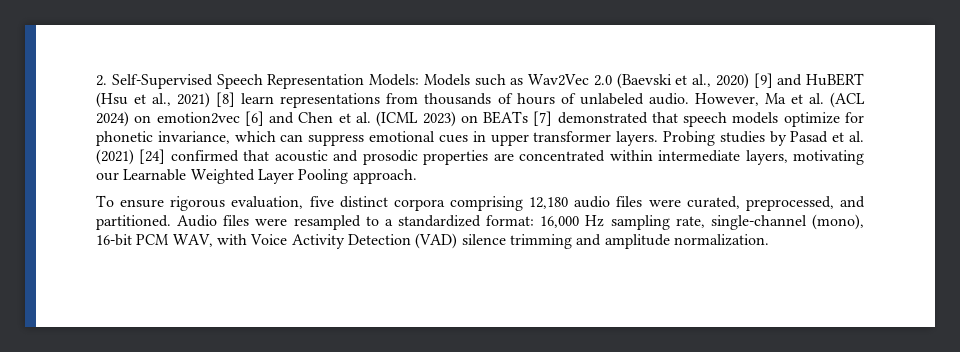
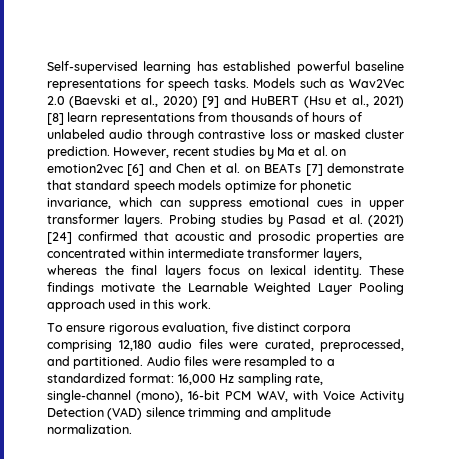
[96,74,419,89] 2. Self-Supervised Speech Representation Models: -> [47,61,404,74] [47,78,249,91] Self-supervised learning has established powerful baseline representations for speech tasks.
[648,93,759,106] audio. However, -> [109,129,404,142] [47,146,274,159] audio through contrastive loss or masked cluster prediction. However, recent studies by
[829,92,865,108] [96,111,129,127] (ACL 2024) -> (328, 151) none
[376,111,456,127] (ICML 2023) -> (241, 168) none
[557,112,678,124] demonstrated that -> [327,163,405,173] [47,180,131,190] demonstrate that standard
[745,150,864,165] [96,169,417,184] layers, motivating our Learnable Weighted Layer Pooling approach. -> [247,248,362,261] [47,265,404,278] [47,282,404,295] [47,299,211,312] transformer layers, whereas the final layers focus on lexical identity. These findings motivate the Learnable Weighted Layer Pooling approach used in this work.

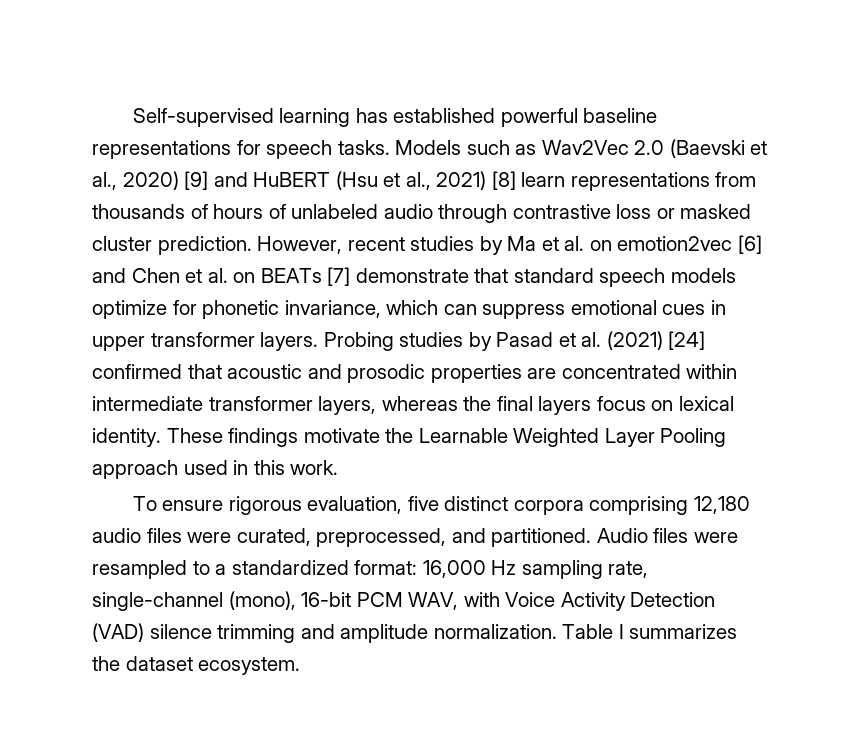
(132, 429) none -> [562,624,738,639] [92,656,301,675] Table I summarizes the dataset ecosystem.

